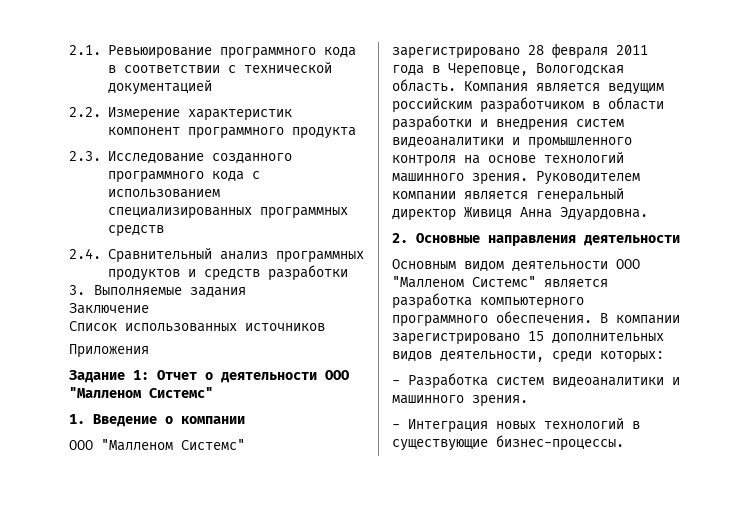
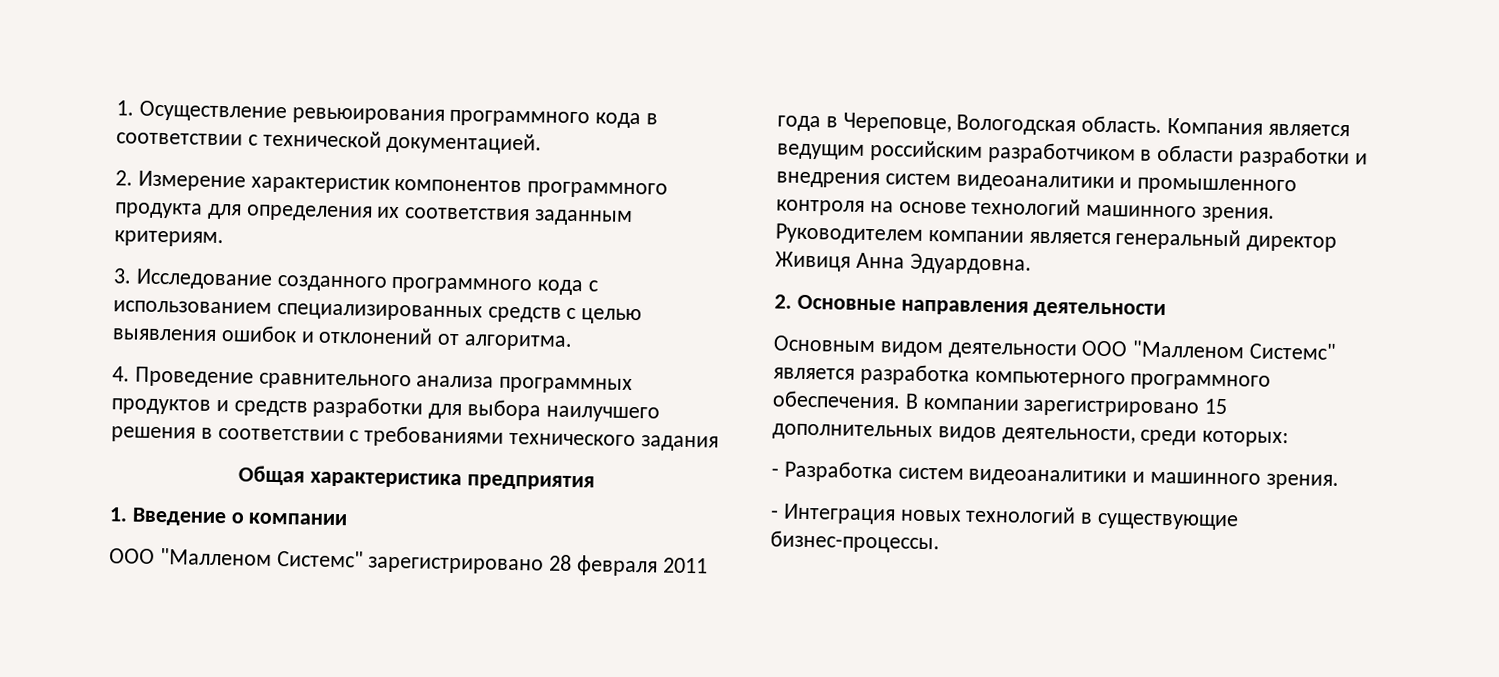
[69,45,212,59] 2.1. Ревьюирование -> [116,100,445,125] 1. Осуществление ревьюирования
[107,80,212,95] [69,107,101,117] документацией // 2.2. -> [386,131,543,155] [115,170,133,186] документацией. // 2.
[107,127,180,135] компонент -> [394,178,523,193] компонентов
[69,151,101,161] // 2.3. -> [206,203,634,227] [114,230,224,248] [113,268,132,284] для определения их соответствия заданным критериям. // 3.
[259,207,348,219] [107,225,164,237] [69,248,268,263] программных средств // 2.4. Сравнительный анализ -> [487,306,643,325] [112,325,574,352] [112,366,495,391] средств с целью выявления ошибок и отклонений от алгоритма. // 4. Проведение сравнительного анализа
[69,285,246,297] [69,303,149,314] [69,321,325,332] [69,344,149,358] [69,370,349,383] [69,387,213,399] // 3. Выполняемые задания // Заключение // Список использованных источников // Приложения // Задание 1: Отчет о деятельности ООО "Малленом Системс" -> [428,399,660,423] [111,425,719,452] [238,465,595,491] для выбора наилучшего решения в соответствии с требованиями технического задания // Общая характеристика предприятия

